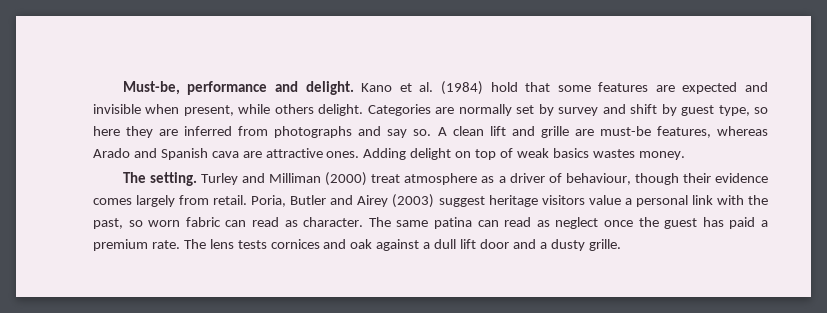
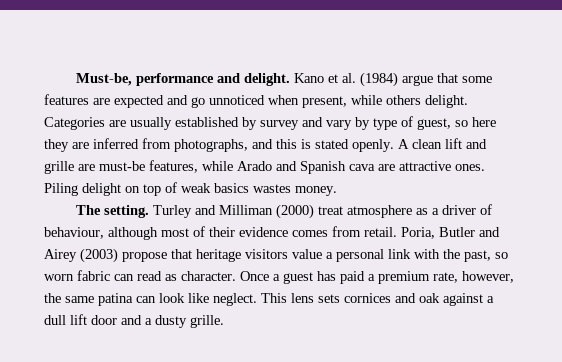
[490,82,518,92] hold -> [401,75,433,86] argue
[93,104,141,114] invisible -> [191,95,265,108] go unnoticed
[458,104,535,116] normally set -> [130,117,239,130] usually established
[630,104,750,116] shift by guest type, -> [326,116,451,130] vary by type of guest,
[274,126,432,138] photographs and say so. -> [174,139,394,152] photographs, and this is stated openly.
[717,126,768,136] whereas -> [202,161,233,171] while
[363,148,407,160] Adding -> [44,183,78,196] Piling
[634,173,679,185] though -> [108,226,205,240] although most of
[136,195,176,207] largely -> (328, 233) none
[438,196,485,207] suggest -> [122,249,192,262] propose that
[368,217,659,229] The same patina can read as neglect once the -> [240,271,280,281] Once a
[151,239,267,249] rate. The lens tests -> [433,271,514,283] [44,293,340,306] rate, however, the same patina can look like neglect. This lens sets

